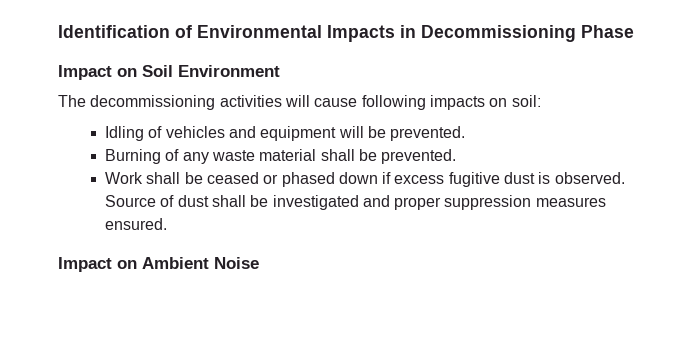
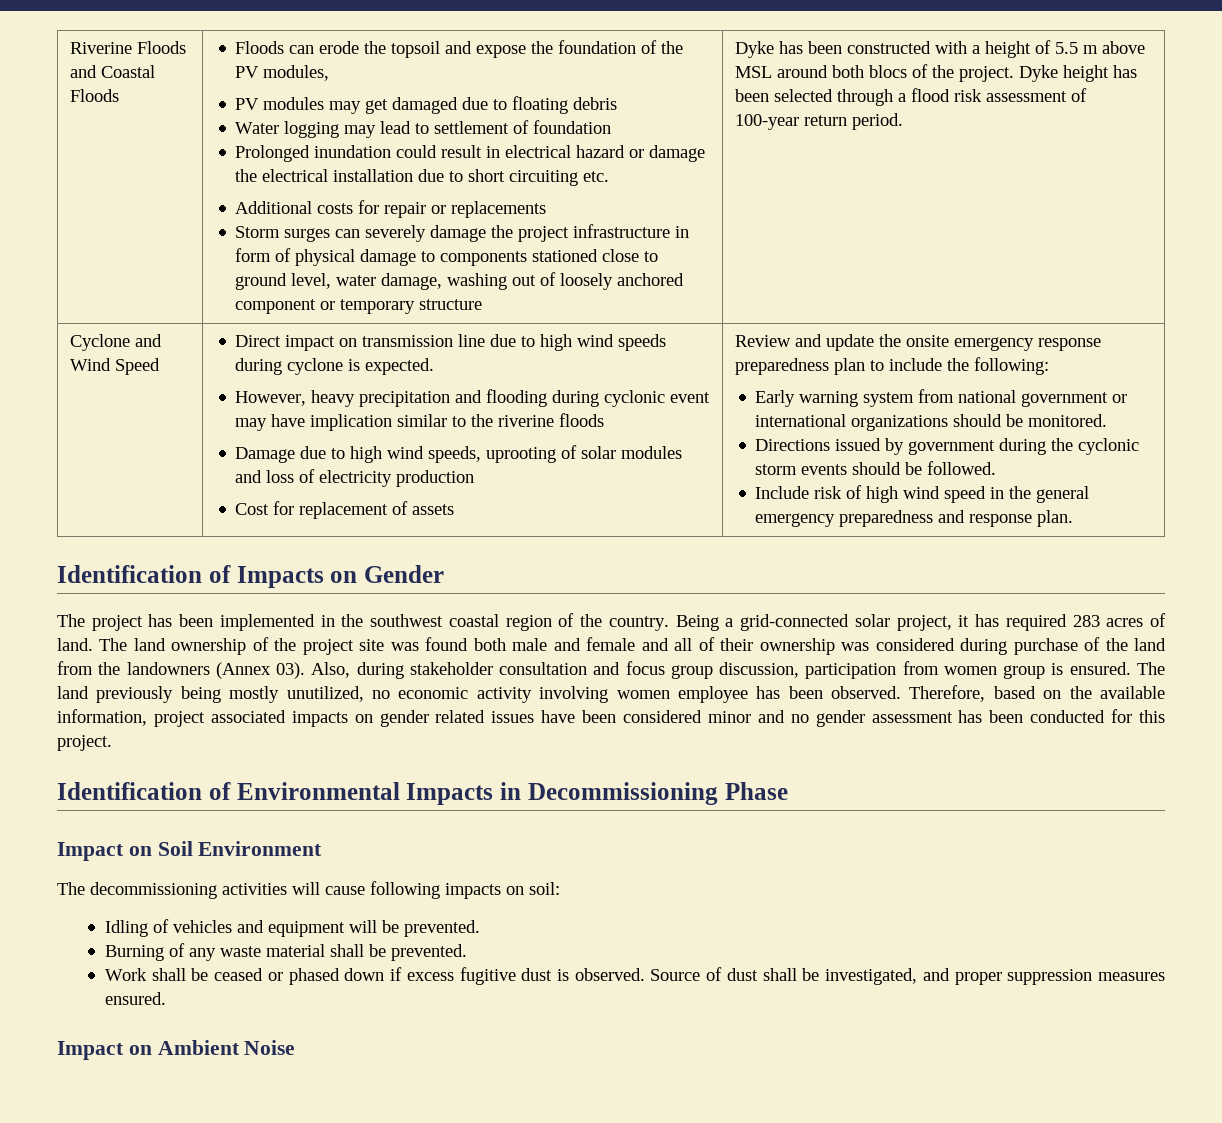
(58, 31) none -> [70,41,187,54] [70,65,156,78] [70,89,120,102] [235,40,684,58] [235,65,330,81] [235,96,618,114] [235,120,612,138] [235,145,706,162] [235,169,610,186] [235,200,547,218] [235,224,690,242] [235,248,659,266] [235,272,685,290] [235,299,483,314] [735,40,1146,58] [735,64,1138,82] [735,88,1088,106] [735,113,904,130] [70,334,163,351] [70,358,161,375] [235,334,667,351] [235,358,435,375] [235,389,711,407] [235,413,605,431] [235,445,683,463] [235,469,475,487] [235,501,455,519] [735,334,1102,351] [735,357,1050,375] [755,389,1128,407] [755,414,1108,431] [755,438,1140,455] [755,461,997,475] [755,485,1090,503] [755,510,1074,527] [57,565,444,588] [57,613,1166,631] [57,637,1167,655] [57,661,1166,679] [57,685,1166,703] [57,709,1165,727] [57,735,112,751] Riverine Floods and Coastal Floods | Floods can erode the topsoil and expose the foundation of the PV modules, // PV modules may get damaged due to floating debris // Water logging may lead to settlement of foundation // Prolonged inundation could result in electrical hazard or damage the electrical installation due to short circuiting etc. // Additional costs for repair or replacements // Storm surges can severely damage the project infrastructure in form of physical damage to components stationed close to ground level, water damage, washing out of loosely anchored component or temporary structure | Dyke has been constructed with a height of 5.5 m above MSL around both blocs of the project. Dyke height has been selected through a flood risk assessment of 100-year return period. // Cyclone and Wind Speed | Direct impact on transmission line due to high wind speeds during cyclone is expected. // However, heavy precipitation and flooding during cyclonic event may have implication similar to the riverine floods // Damage due to high wind speeds, uprooting of solar modules and loss of electricity production // Cost for replacement of assets | Review and update the onsite emergency response preparedness plan to include the following: // Early warning system from national government or international organizations should be monitored. // Directions issued by government during the cyclonic storm events should be followed. // Include risk of high wind speed in the general emergency preparedness and response plan. // Identification of Impacts on Gender // The project has been implemented in the southwest coastal region of the country. Being a grid-connected solar project, it has required 283 acres of land. The land ownership of the project site was found both male and female and all of their ownership was considered during purchase of the land from the landowners (Annex 03). Also, during stakeholder consultation and focus group discussion, participation from women group is ensured. The land previously being mostly unutilized, no economic activity involving women employee has been observed. Therefore, based on the available information, project associated impacts on gender related issues have been considered minor and no gender assessment has been conducted for this project. //
[272,195,359,210] investigated -> [825,968,918,985] investigated,

